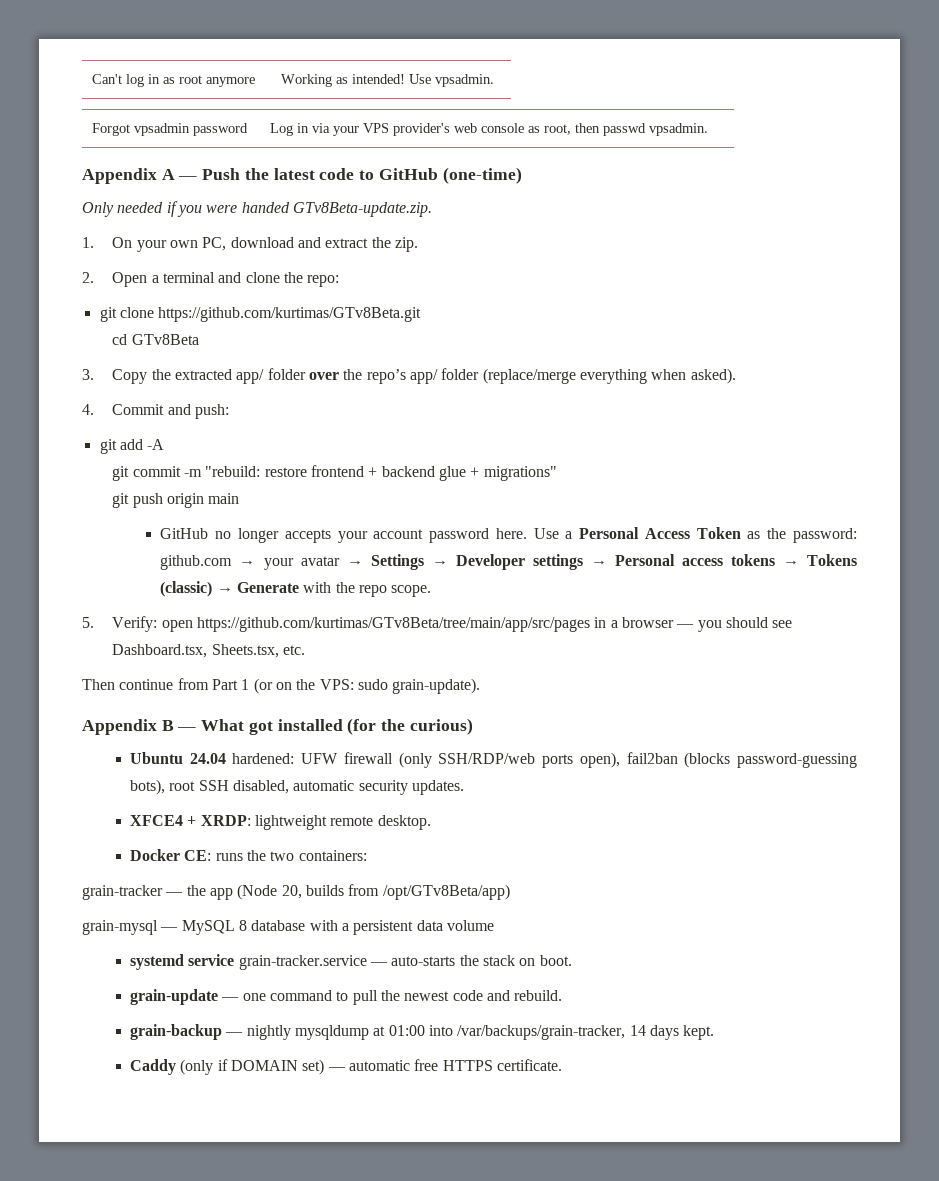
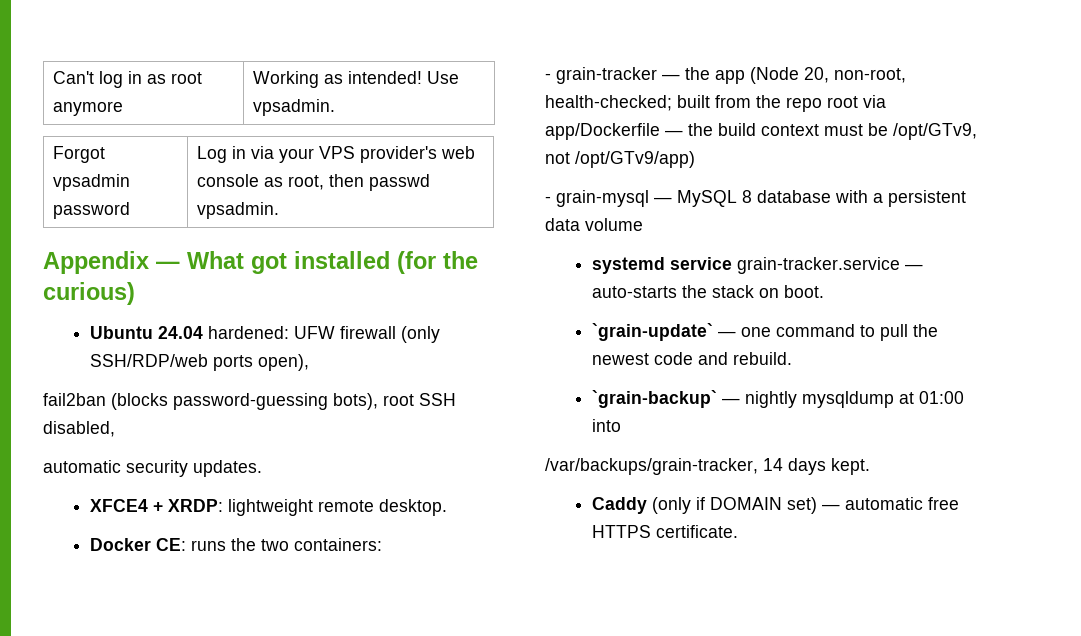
[161,167,522,184] [82,201,432,217] [82,237,418,252] [82,272,340,287] [99,307,422,322] [112,334,199,345] [82,368,736,384] [82,404,230,419] [99,439,165,454] [112,465,557,481] [112,493,240,508] [160,527,857,543] [160,554,857,570] [160,581,432,597] [82,616,793,632] [112,644,306,658] [82,678,481,694] [82,719,174,735] A — Push the latest code to GitHub (one-time) // Only needed if you were handed GTv8Beta-update.zip. // 1. On your own PC, download and extract the zip. // 2. Open a terminal and clone the repo: // git clone https://github.com/kurtimas/GTv8Beta.git // cd GTv8Beta // 3. Copy the extracted app/ folder over the repo’s app/ folder (replace/merge everything when asked). // 4. Commit and push: // git add -A // git commit -m "rebuild: restore frontend + backend glue + migrations" // git push origin main // GitHub no longer accepts your account password here. Use a Personal Access Token as the password: github.com → your avatar → Settings → Developer settings → Personal access tokens → Tokens (classic) → Generate with the repo scope. // 5. Verify: open https://github.com/kurtimas/GTv8Beta/tree/main/app/src/pages in a browser — you should see Dashboard.tsx, Sheets.tsx, etc. // Then continue from Part 1 (or on the VPS: sudo grain-update). // Appendix B -> (149, 262) none
(620, 760) none -> (309, 362) //
(289, 787) none -> (115, 429) //
(367, 855) none -> [545,73,551,80] -
[305,884,510,900] builds from /opt/GTv8Beta/app) // -> [834,68,906,83] [545,95,886,112] [545,123,977,140] [545,151,695,168] [545,196,551,203] non-root, health-checked; built from the repo root via app/Dockerfile — the build context must be /opt/GTv9, not /opt/GTv9/app) // -
[130,989,219,1005] grain-update -> [591,323,713,341] `grain-update`
[130,1024,223,1040] grain-backup -> [591,390,717,408] `grain-backup`
(453, 1030) none -> (621, 425) //

